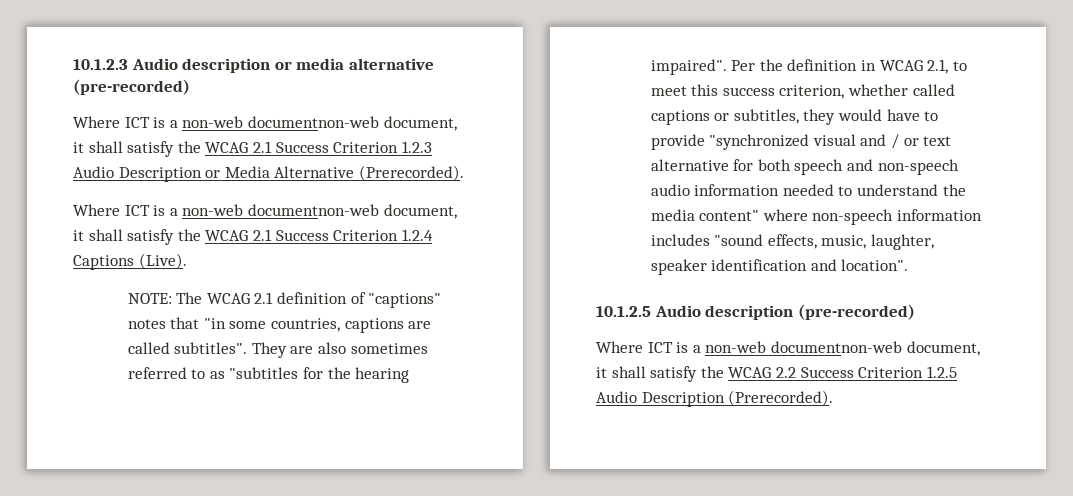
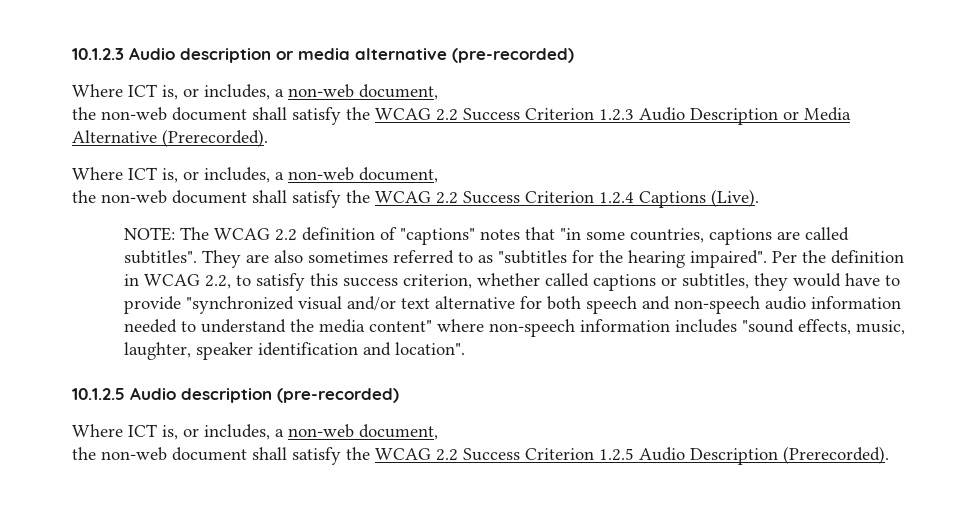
[153,116,457,131] [73,141,272,157] is a non-web documentnon-web document, it shall satisfy the WCAG 2.1 -> [162,84,438,100] [72,107,458,125] is, or includes, a non-web document, // the non-web document shall satisfy the WCAG 2.2
[153,204,457,219] [73,229,272,245] is a non-web documentnon-web document, it shall satisfy the WCAG 2.1 -> [162,167,438,183] [72,190,458,208] is, or includes, a non-web document, // the non-web document shall satisfy the WCAG 2.2
[254,292,274,304] 2.1 -> [274,229,297,241] 2.2
[927,59,967,74] [650,86,687,96] 2.1, to meet -> [204,273,305,291] 2.2, to satisfy
[860,134,919,149] and / or -> [346,296,396,311] and/or
[676,341,980,356] [596,367,607,378] is a non-web documentnon-web document, it -> [162,424,438,440] [72,447,247,461] is, or includes, a non-web document, // the non-web document

